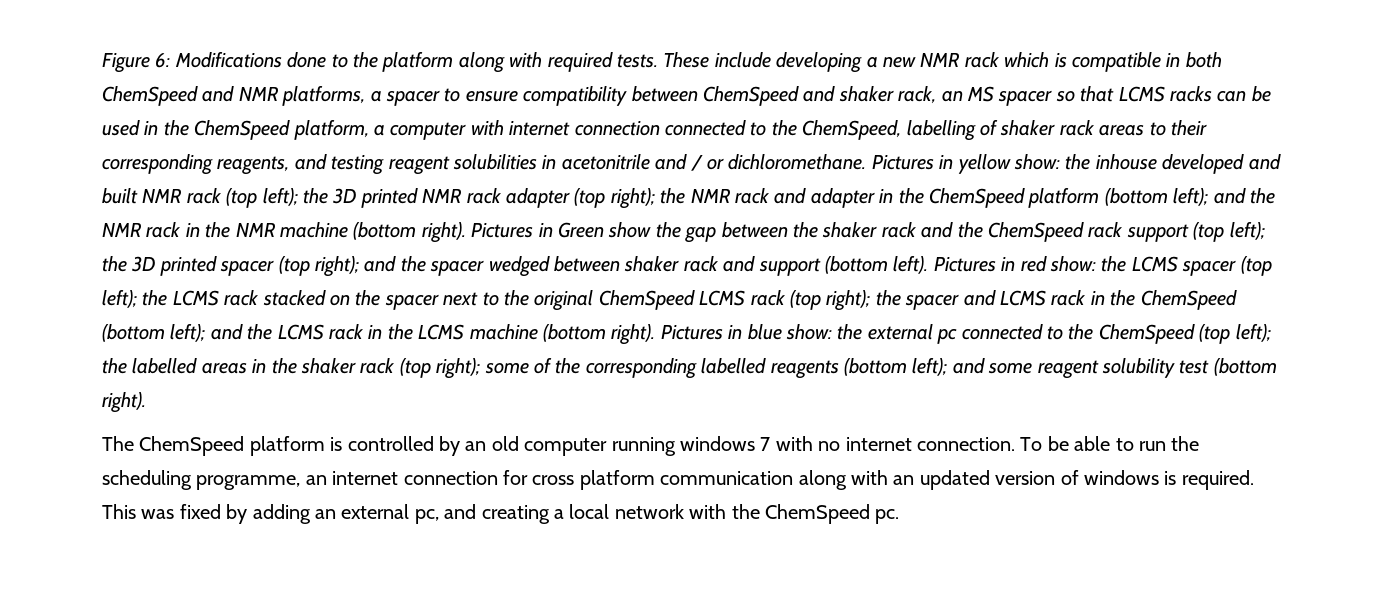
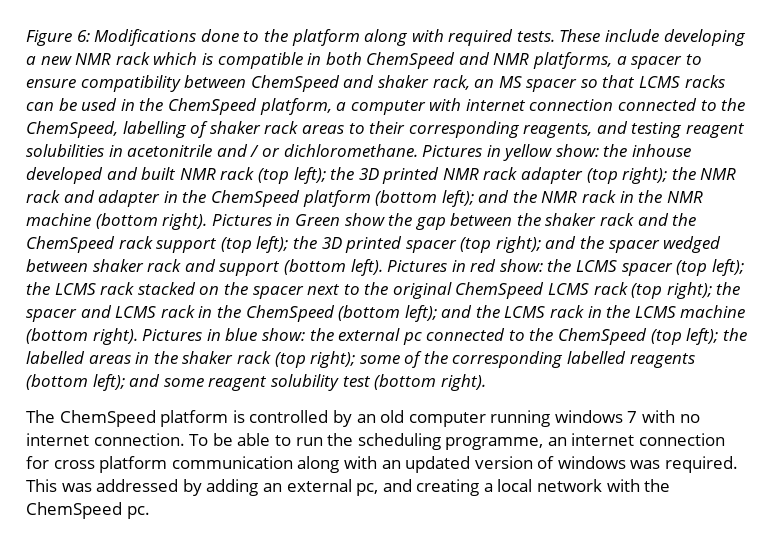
[1164,471,1177,485] is -> [630,460,661,469] was
[179,504,221,519] fixed -> [96,479,179,492] addressed

